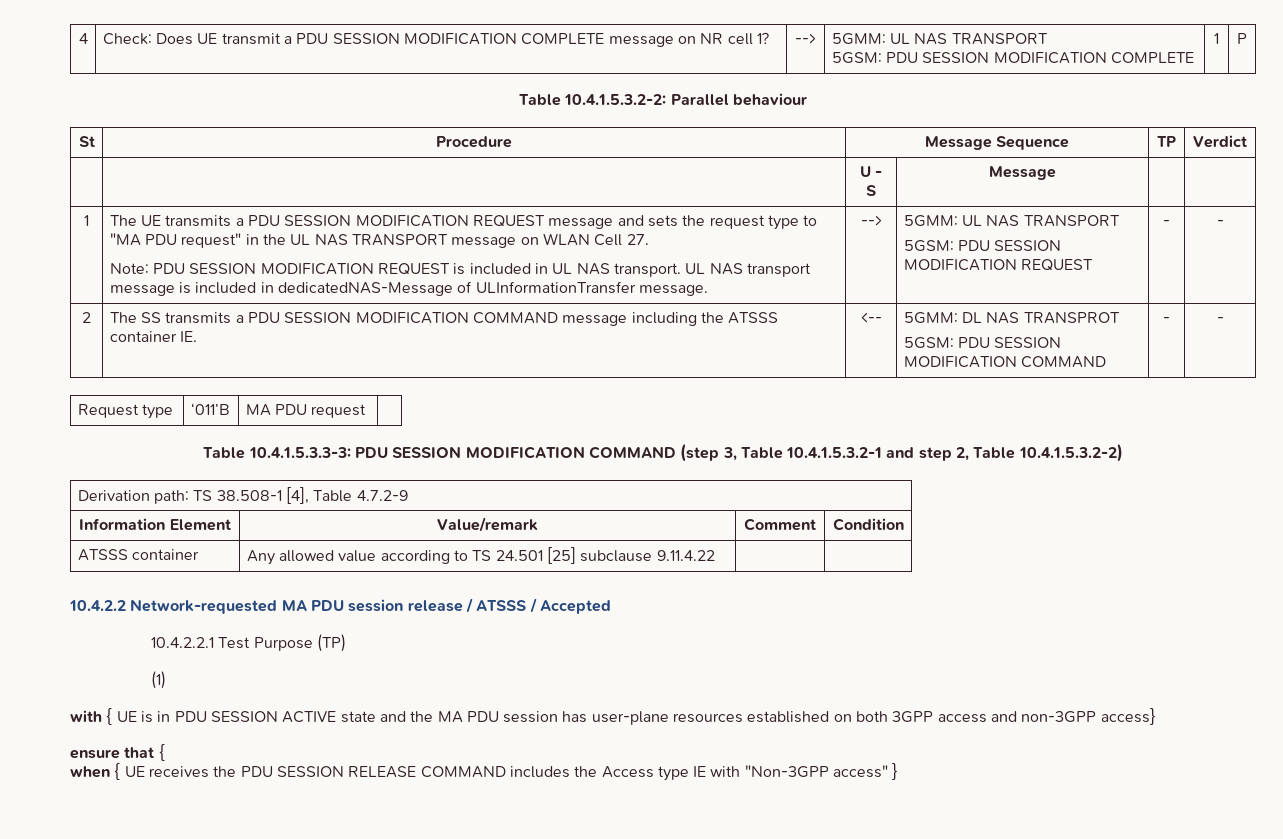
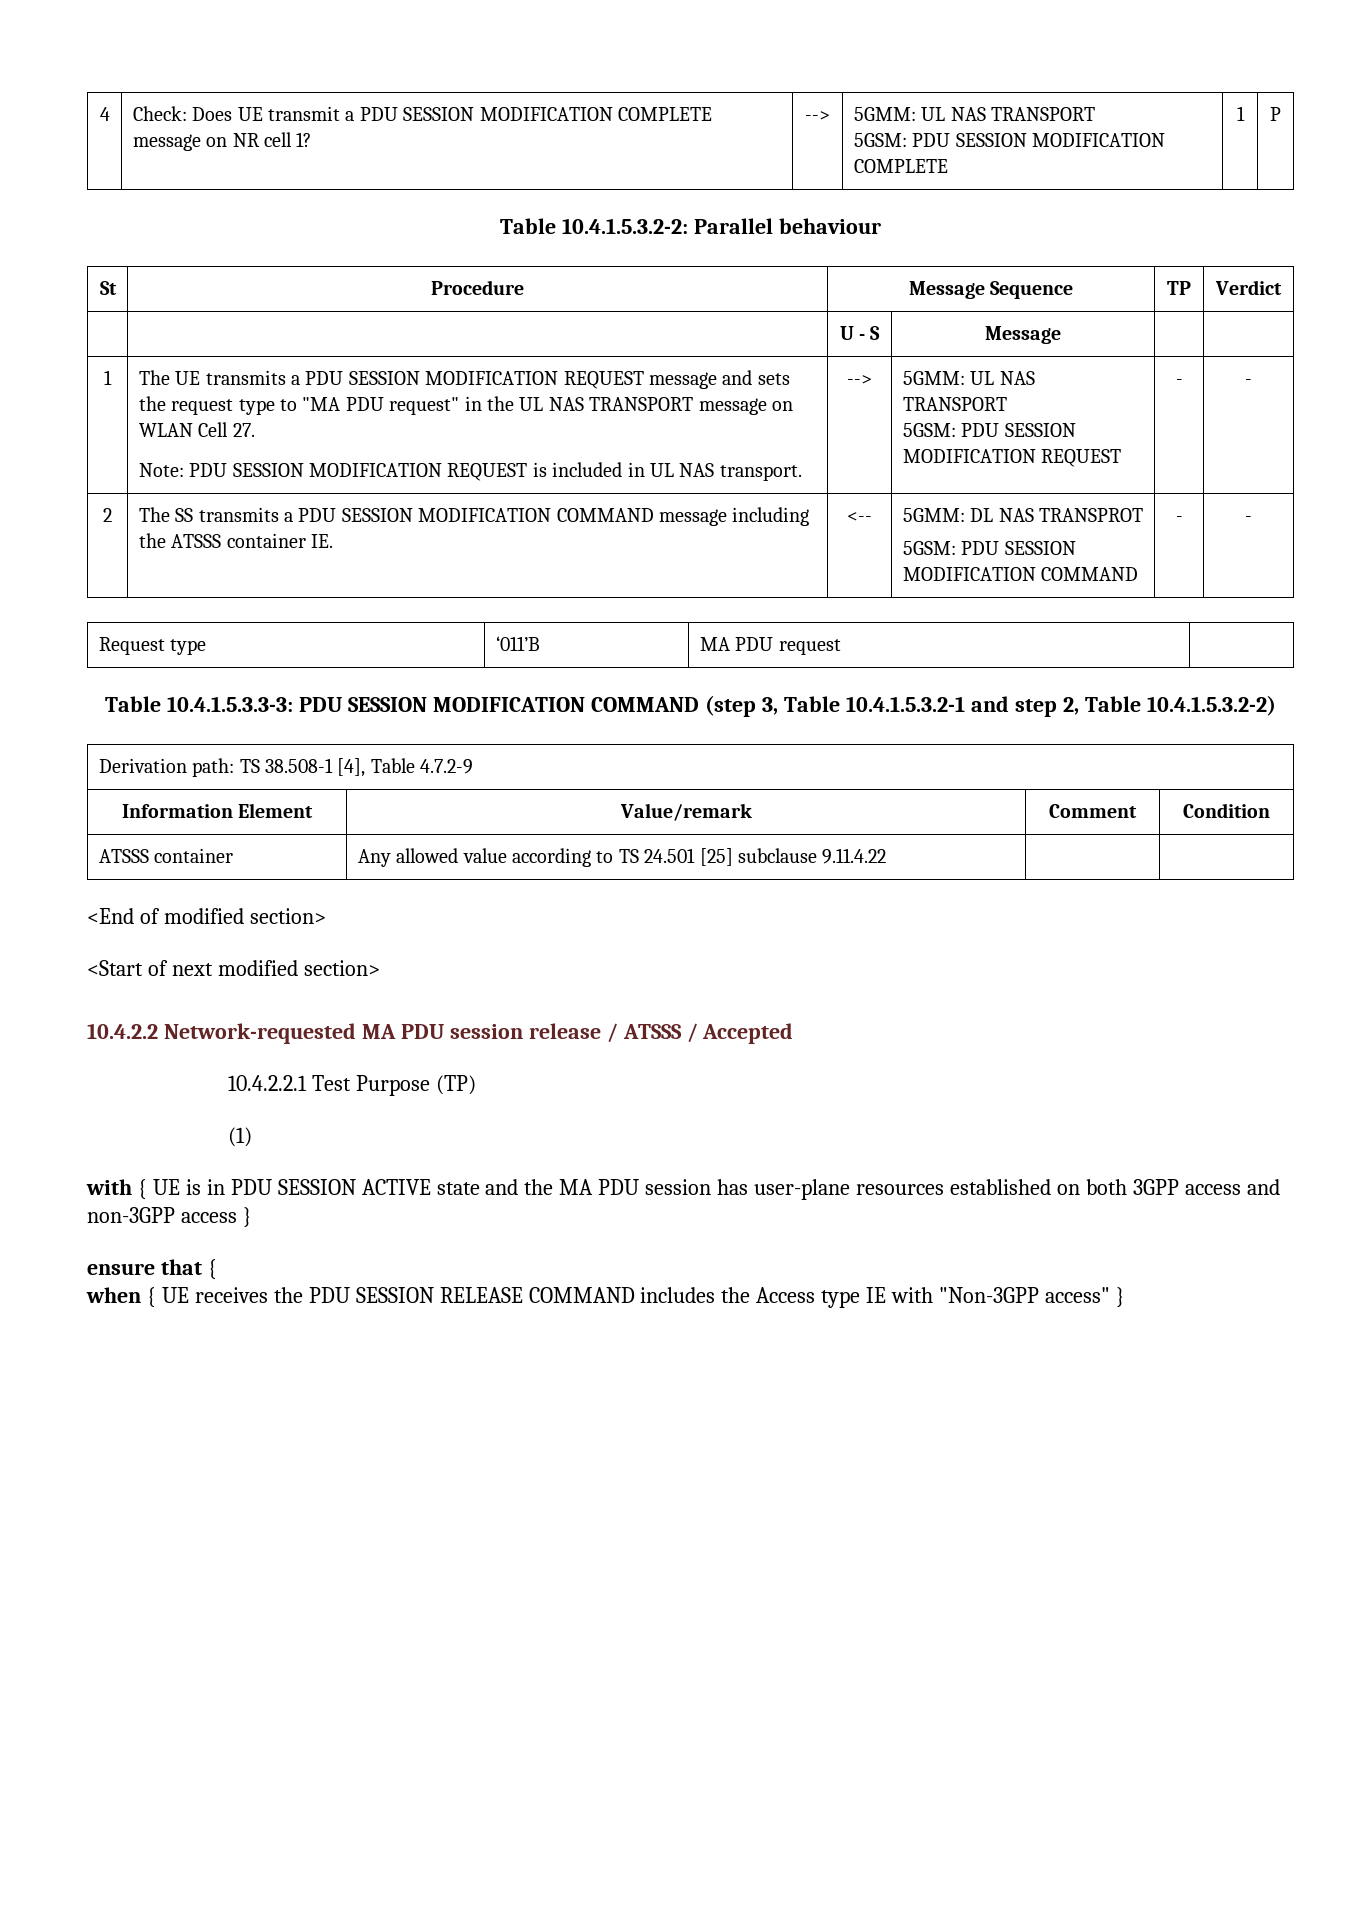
[685,263,812,277] [109,281,709,296] UL NAS transport message is included in dedicatedNAS-Message of ULInformationTransfer message. -> (802, 473) none
(715, 555) none -> [87,908,326,924] [87,960,380,976] // <End of modified section> // <Start of next modified section>
[1100,708,1156,725] access} -> [180,1207,252,1228] access }

